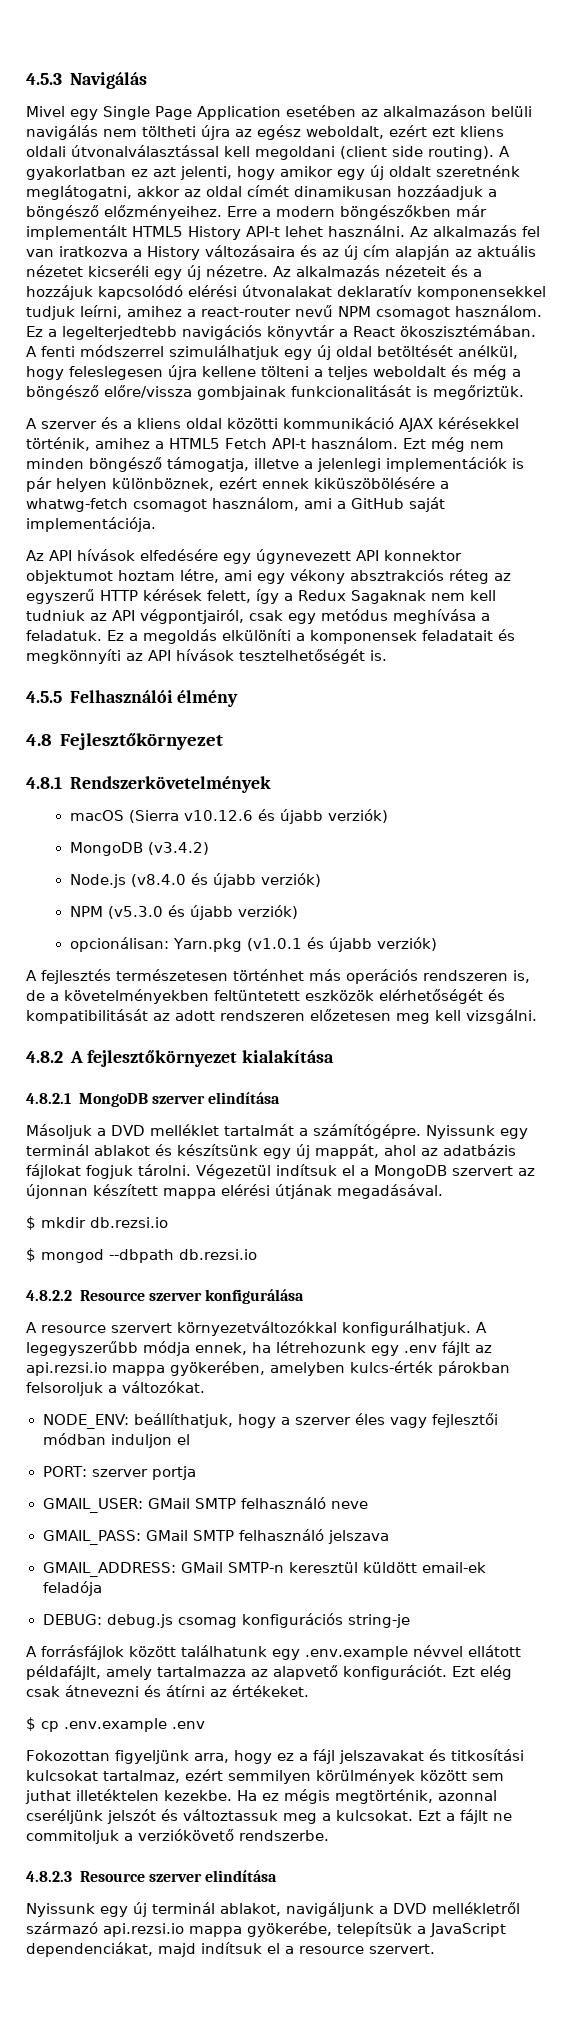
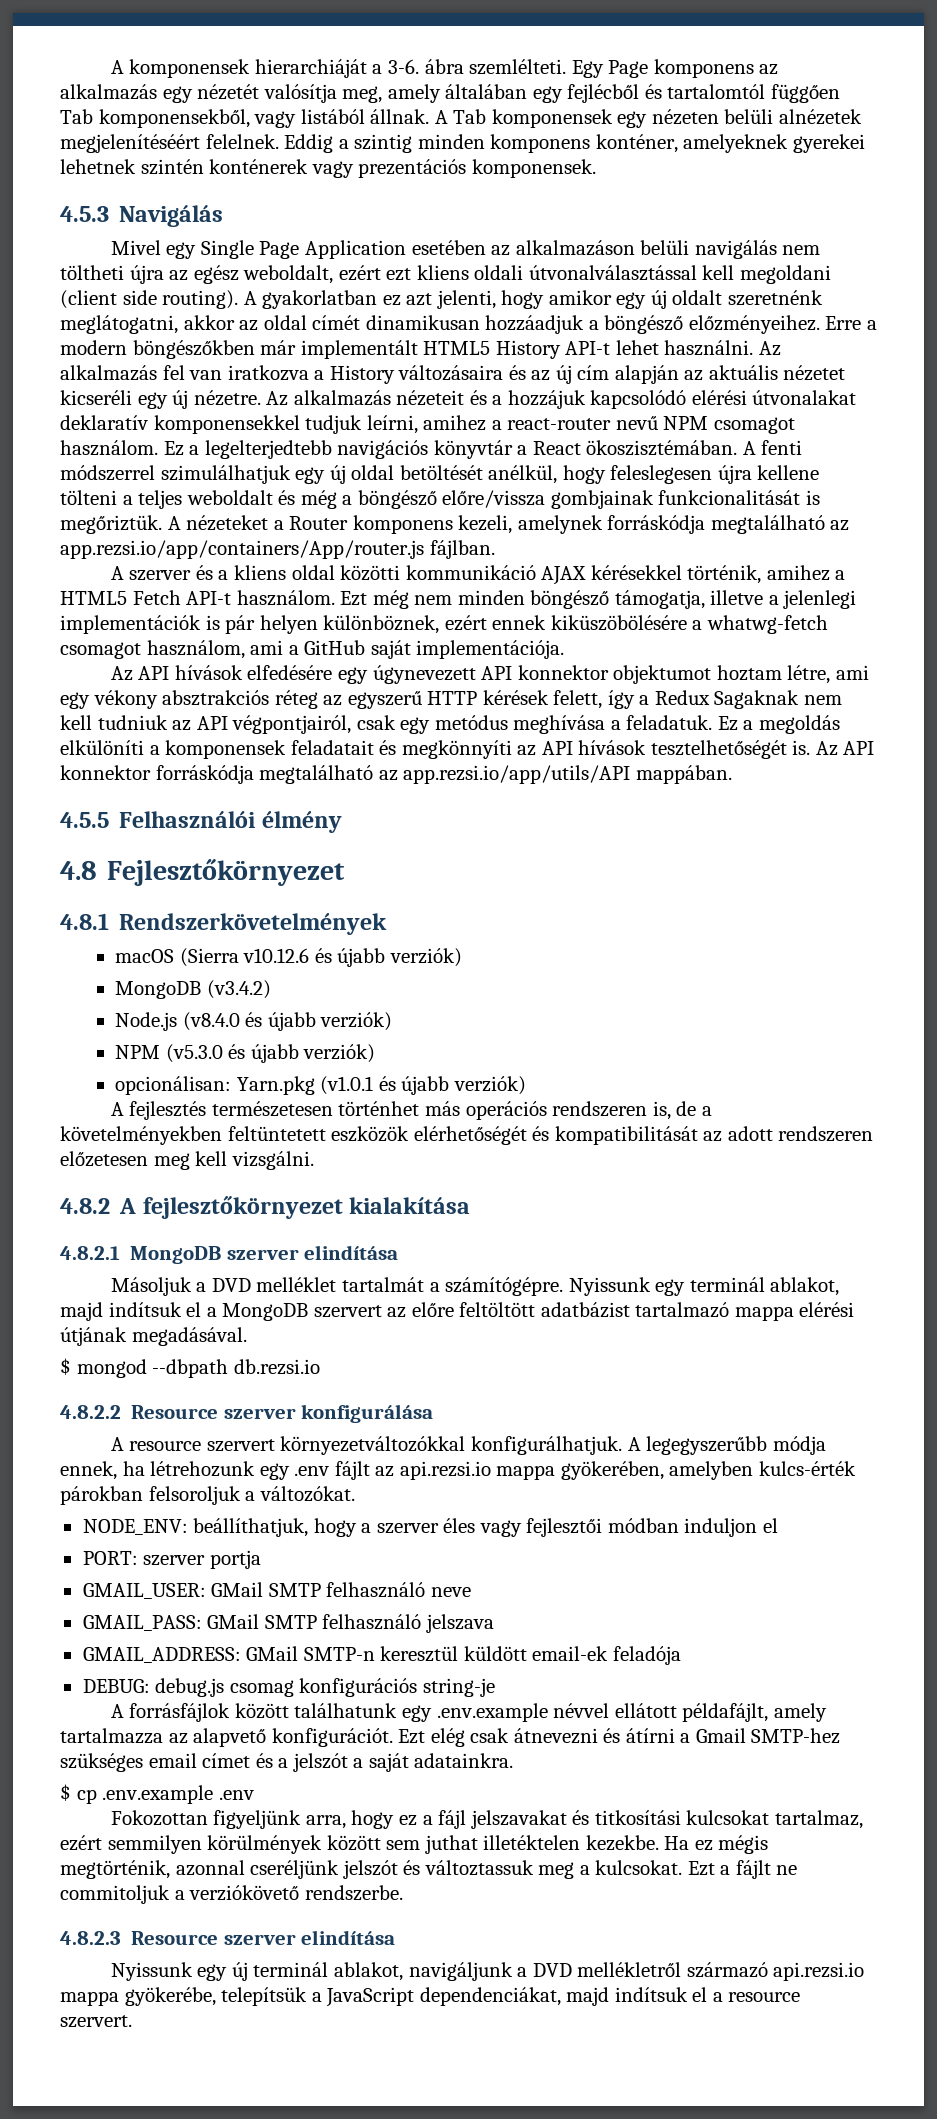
(26, 79) none -> [110,59,779,78] [60,84,840,103] [60,109,862,128] [60,134,865,153] [60,159,596,178] A komponensek hierarchiáját a 3-6. ábra szemlélteti. Egy Page komponens az alkalmazás egy nézetét valósítja meg, amely általában egy fejlécből és tartalomtól függően Tab komponensekből, vagy listából állnak. A Tab komponensek egy nézeten belüli alnézetek megjelenítéséért felelnek. Eddig a szintig minden komponens konténer, amelyeknek gyerekei lehetnek szintén konténerek vagy prezentációs komponensek. //
(524, 392) none -> [167,515,850,534] [60,540,495,559] A nézeteket a Router komponens kezeli, amelynek forráskódja megtalálható az app.rezsi.io/app/containers/App/router.js fájlban.
(387, 655) none -> [815,741,875,756] [60,765,732,784] Az API konnektor forráskódja megtalálható az app.rezsi.io/app/utils/API mappában.
[94,1144,516,1159] [26,1164,271,1179] ablakot és készítsünk egy új mappát, ahol az adatbázis fájlokat fogjuk tárolni. Végezetül -> [770,1277,840,1296] [60,1302,103,1321] ablakot, majd
[26,1184,158,1199] újonnan készített -> [411,1302,730,1318] előre feltöltött adatbázist tartalmazó
[26,1216,168,1230] // $ mkdir db.rezsi.io -> (247, 1336) none
[210,1685,309,1697] az értékeket. -> [680,1728,841,1744] [60,1753,514,1772] a Gmail SMTP-hez szükséges email címet és a jelszót a saját adatainkra.

